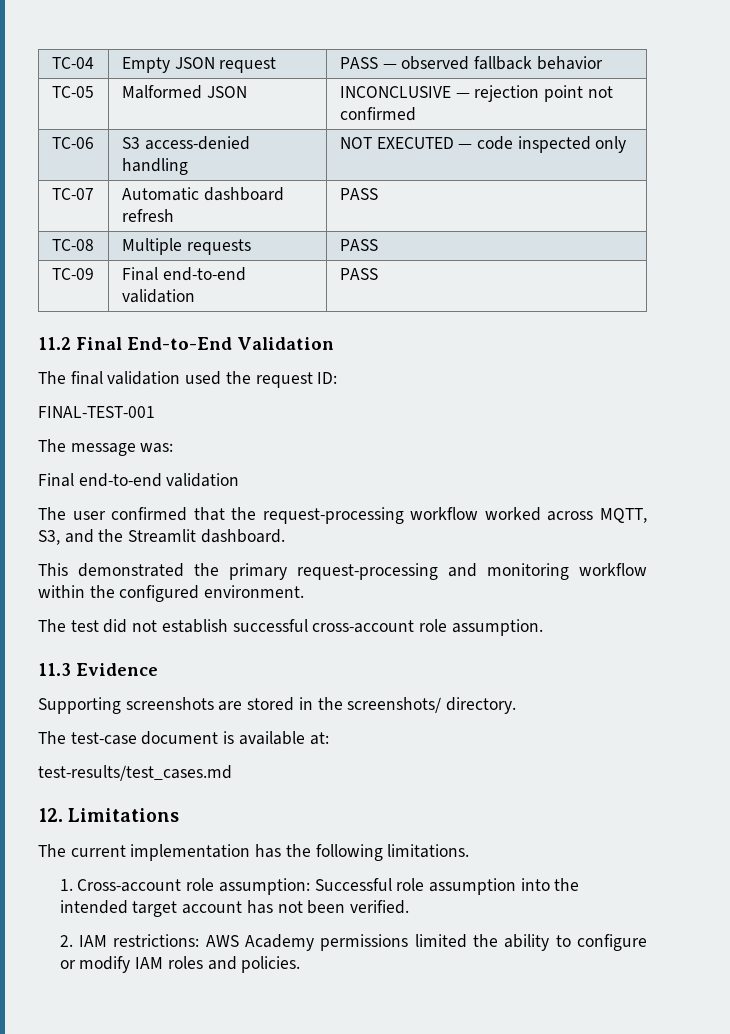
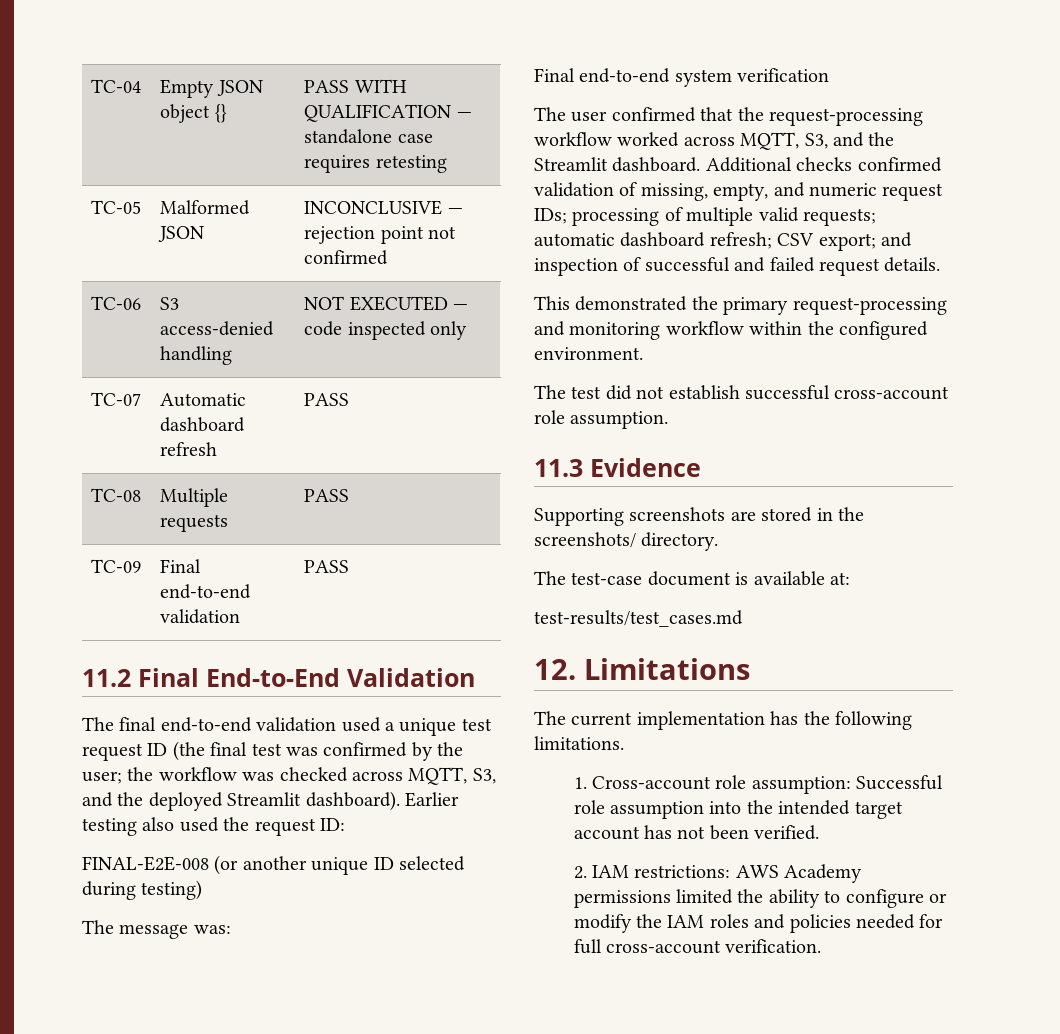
[219,57,277,73] [339,56,603,70] request | PASS — observed fallback behavior -> [160,104,227,123] [304,79,407,93] [304,104,472,122] [304,129,433,144] [304,155,447,173] object {} | PASS WITH QUALIFICATION — standalone case requires retesting
(103, 378) none -> [160,717,252,732] end-to-end
[225,371,338,388] [38,406,155,418] the request ID: // FINAL-TEST-001 -> [385,718,492,736] [82,741,464,761] [82,767,496,785] [82,791,459,811] [82,817,345,836] [82,855,465,875] [82,880,203,900] a unique test request ID (the final test was confirmed by the user; the workflow was checked across MQTT, S3, and the deployed Streamlit dashboard). Earlier testing also used the request ID: // FINAL-E2E-008 (or another unique ID selected during testing)
[166,473,240,487] validation -> [674,68,830,87] system verification
(285, 536) none -> [705,157,942,172] [534,182,944,201] [534,207,876,226] [534,232,912,251] [534,257,941,276] Additional checks confirmed validation of missing, empty, and numeric request IDs; processing of multiple valid requests; automatic dashboard refresh; CSV export; and inspection of successful and failed request details.
(131, 964) none -> [636,914,663,928] the
[241,956,301,973] policies. -> [789,914,944,933] [573,939,822,954] policies needed for full cross-account verification.

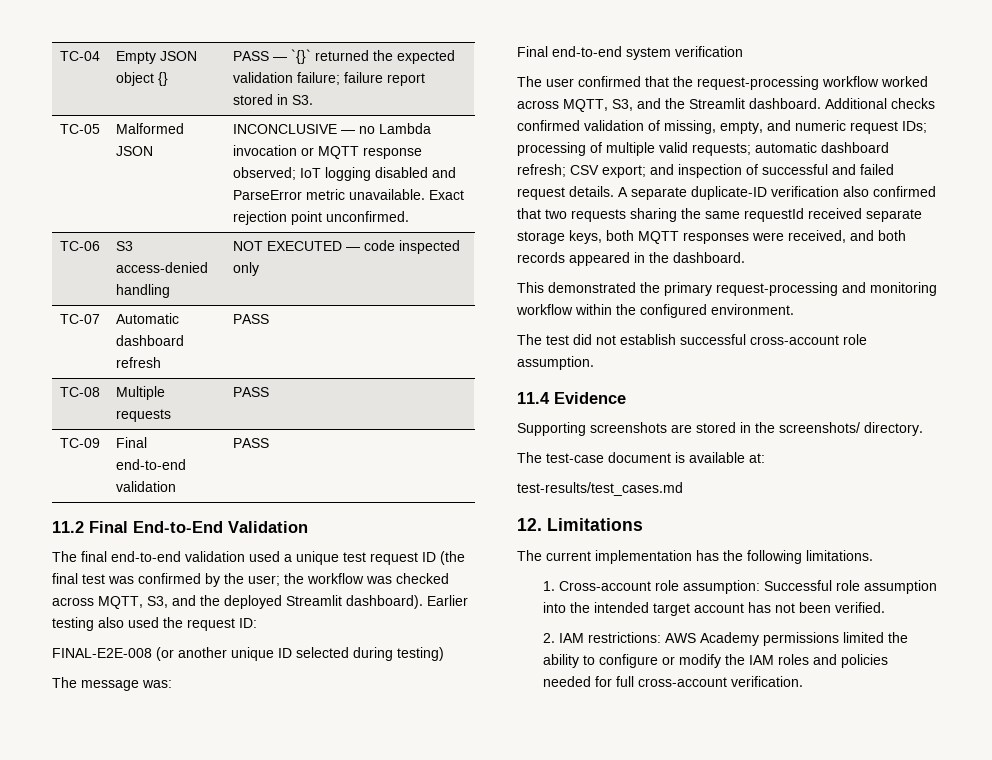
[354,79,407,93] [304,104,472,122] [304,129,433,144] [304,155,447,173] WITH QUALIFICATION — standalone case requires retesting -> [272,49,455,64] [232,72,425,86] [232,94,313,105] — `{}` returned the expected validation failure; failure report stored in S3.
[304,226,456,244] [304,250,389,265] rejection point not confirmed -> [358,123,431,134] [232,145,422,159] [232,167,456,181] [232,189,464,200] [232,211,409,225] no Lambda invocation or MQTT response observed; IoT logging disabled and ParseError metric unavailable. Exact rejection point unconfirmed.
(941, 264) none -> [618,186,936,200] [517,208,922,222] [517,230,906,244] [517,252,745,266] A separate duplicate-ID verification also confirmed that two requests sharing the same requestId received separate storage keys, both MQTT responses were received, and both records appeared in the dashboard.
[534,459,583,477] 11.3 -> [517,392,550,404] 11.4

